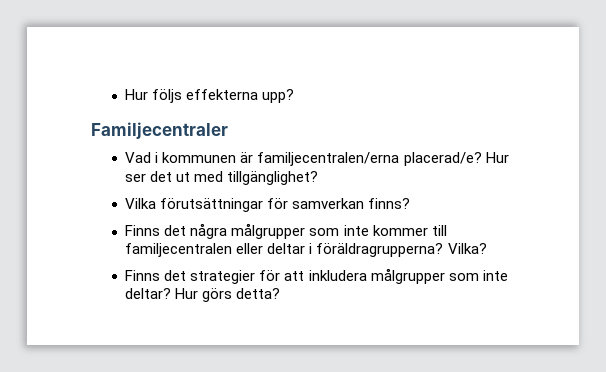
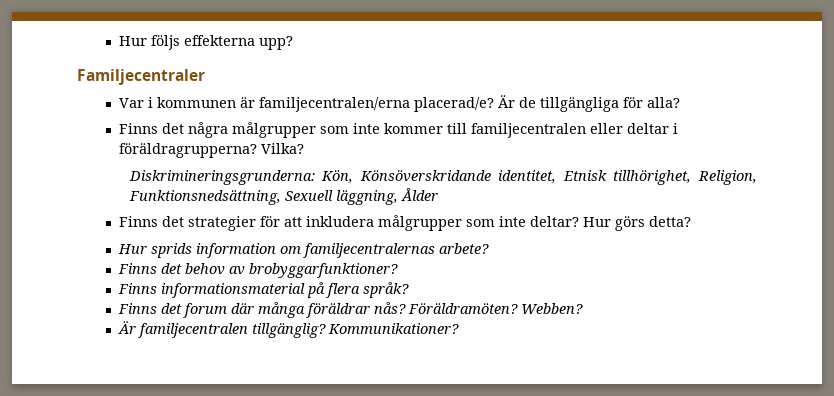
[125,152,152,163] Vad -> [119,98,145,108] Var
[485,152,509,163] [125,171,319,185] [125,198,411,212] Hur ser det ut med tillgänglighet? // Vilka förutsättningar för samverkan finns? -> [498,95,681,112] Är de tillgängliga för alla?
(487, 248) none -> [128,170,757,185] [128,188,438,205] // Diskrimineringsgrunderna: Kön, Könsöverskridande identitet, Etnisk tillhörighet, Religion, Funktionsnedsättning, Sexuell läggning, Ålder
(281, 293) none -> [118,243,490,258] [118,263,399,278] [118,282,410,298] [118,302,584,318] [118,321,460,338] // Hur sprids information om familjecentralernas arbete? // Finns det behov av brobyggarfunktioner? // Finns informationsmaterial på flera språk? // Finns det forum där många föräldrar nås? Föräldramöten? Webben? // Är familjecentralen tillgänglig? Kommunikationer?

